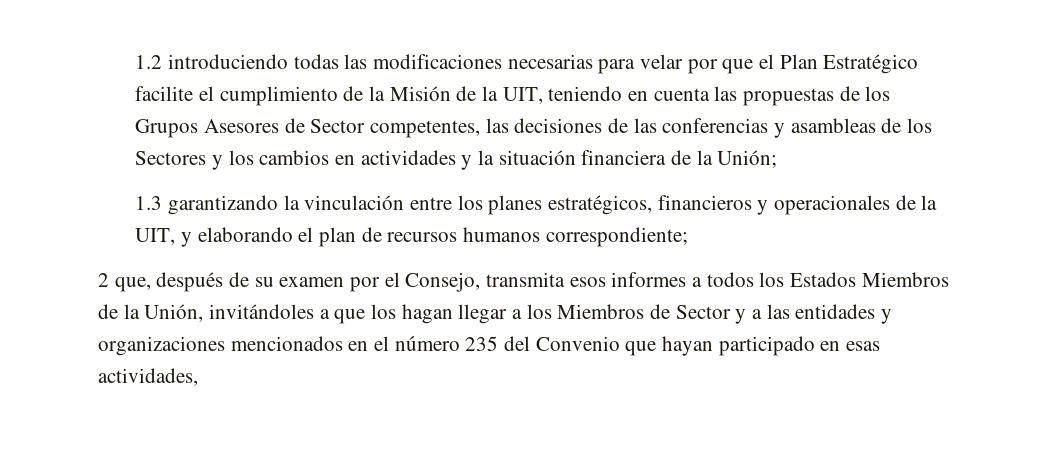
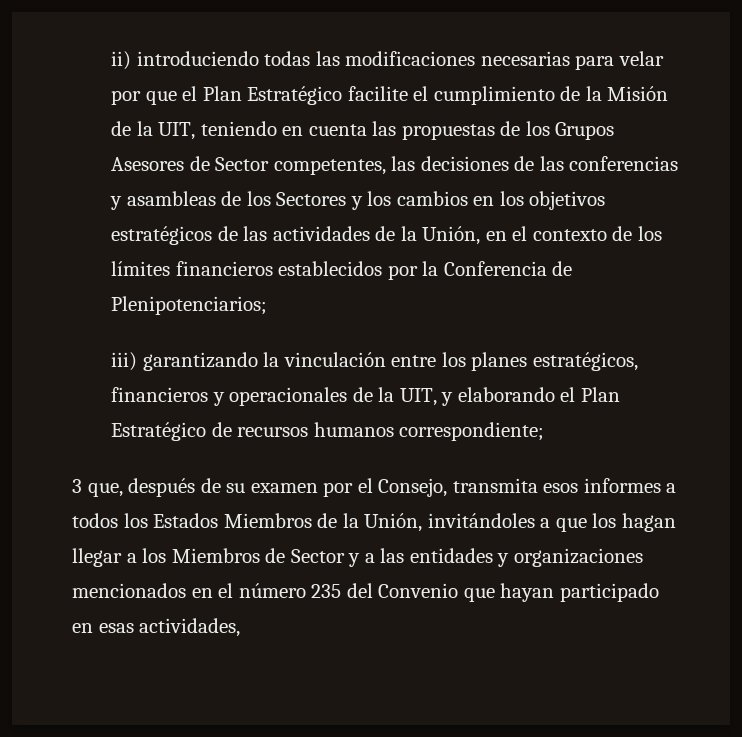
[135,55,163,69] 1.2 -> [111,51,132,70] ii)
[360,150,778,170] [135,196,163,210] actividades y la situación financiera de la Unión; // 1.3 -> [499,191,606,210] [111,226,663,245] [111,261,573,280] [111,296,268,315] [111,352,138,371] los objetivos estratégicos de las actividades de la Unión, en el contexto de los límites financieros establecidos por la Conferencia de Plenipotenciarios; // iii)
[319,227,357,247] plan -> [580,387,620,402] [111,422,207,441] Plan Estratégico
[98,273,109,287] 2 -> [72,479,82,493] 3

